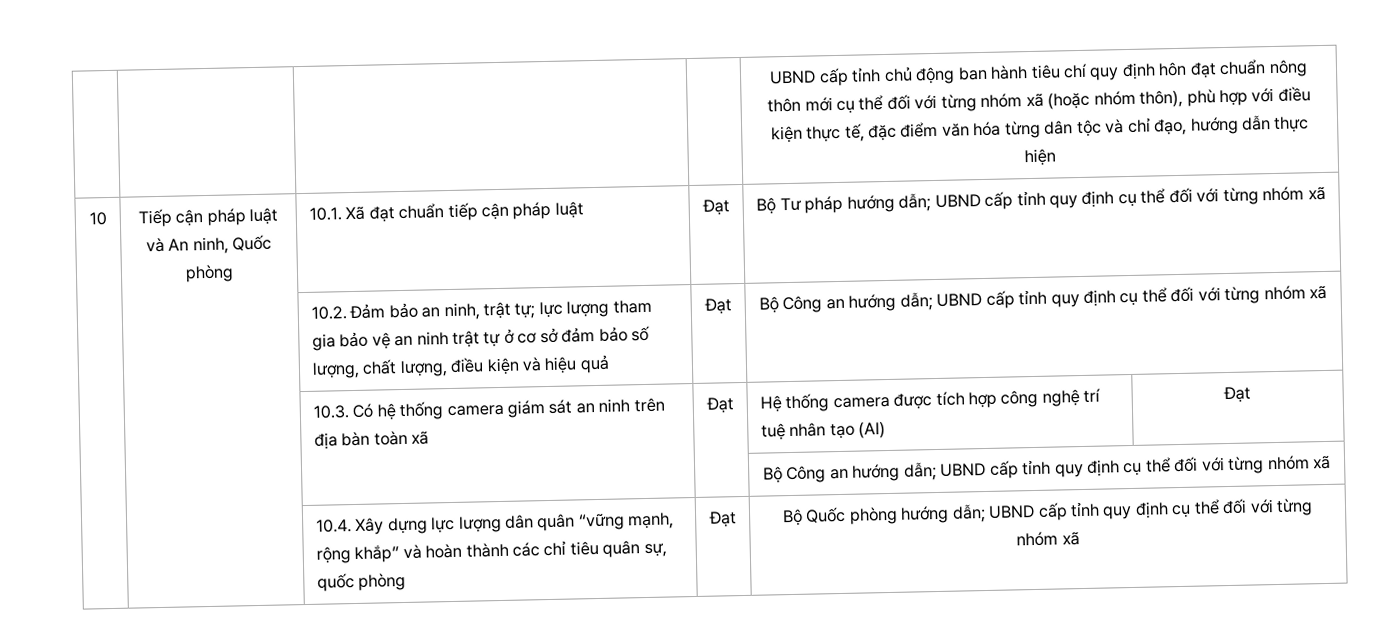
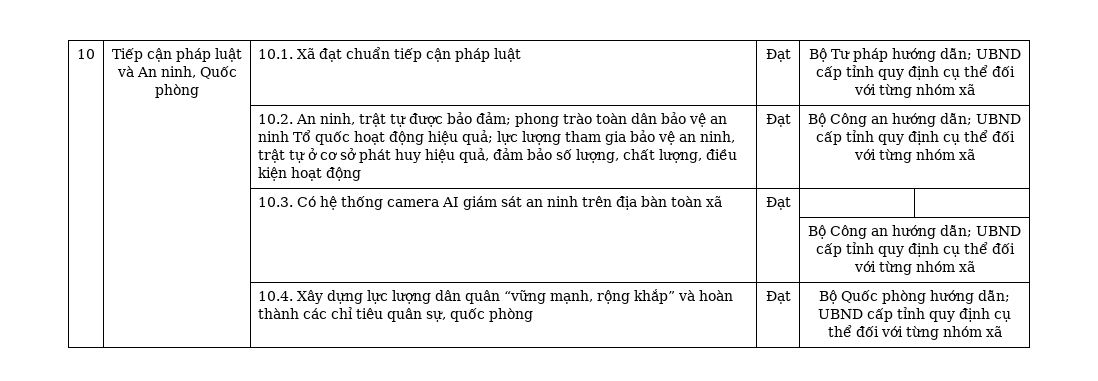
[769,59,1308,87] [767,86,1311,114] [770,115,1310,143] [1024,148,1056,166] | | | | UBND cấp tỉnh chủ động ban hành tiêu chí quy định hôn đạt chuẩn nông thôn mới cụ thể đối với từng nhóm xã (hoặc nhóm thôn), phù hợp với điều kiện thực tế, đặc điểm văn hóa từng dân tộc và chỉ đạo, hướng dẫn thực hiện // -> (77, 54) none
[349,301,536,321] Đảm bảo an ninh, trật tự; -> [296,112,728,127] [258,130,494,145] An ninh, trật tự được bảo đảm; phong trào toàn dân bảo vệ an ninh Tổ quốc hoạt động hiệu quả;
[416,331,449,345] ninh -> [700,131,736,143] ninh,
(559, 335) none -> [359,148,490,163] phát huy hiệu quả,
[522,354,610,374] và hiệu quả -> [291,167,362,181] hoạt động
(504, 410) none -> [442,197,460,207] AI
[759,388,1102,413] [760,421,887,440] [1223,386,1251,403] Hệ thống camera được tích hợp công nghệ trí tuệ nhân tạo (AI) | Đạt -> (791, 203) |

